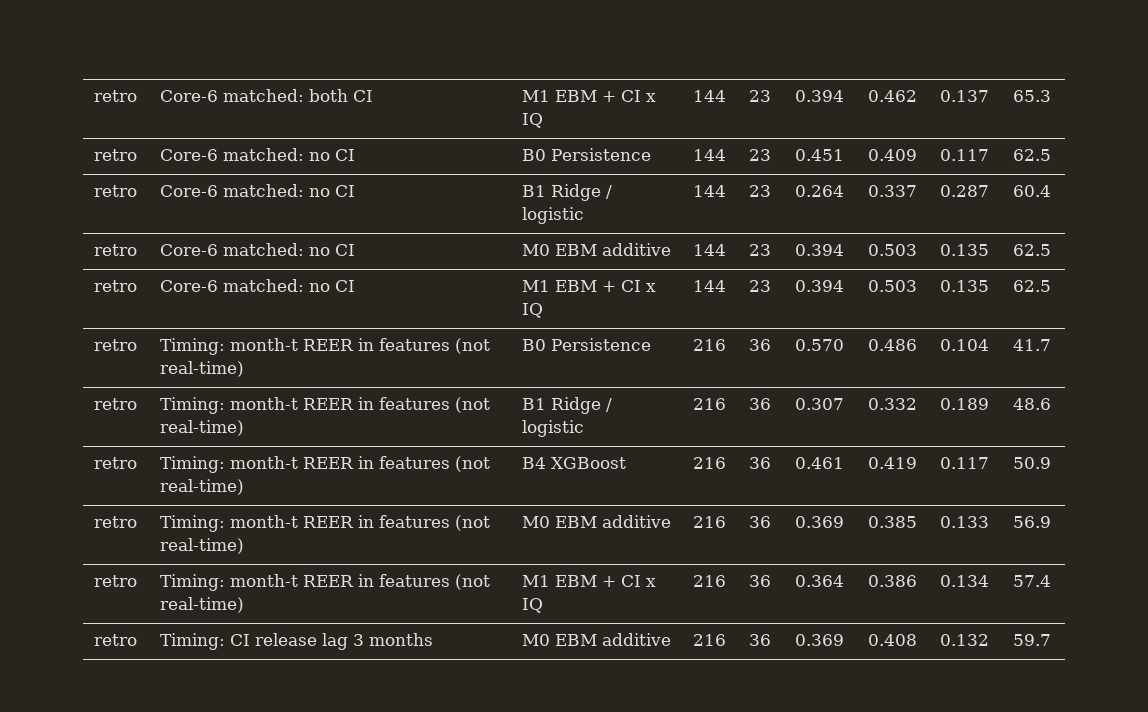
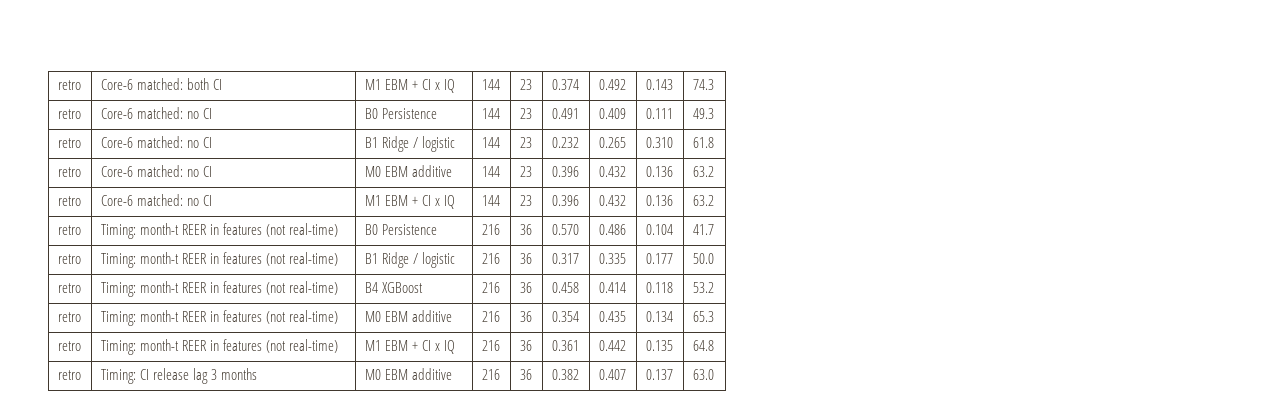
[795,90,845,102] [868,90,918,102] [940,90,990,102] [1013,90,1052,102] 0.394 | 0.462 | 0.137 | 65.3 -> [551,79,579,90] [598,79,626,90] [645,79,673,90] [692,79,714,90] 0.374 | 0.492 | 0.143 | 74.3
[795,149,845,161] 0.451 -> [551,108,579,119] 0.491
[940,149,990,161] [1013,149,1052,161] 0.117 | 62.5 -> [645,108,673,119] [692,108,714,119] 0.111 | 49.3
[795,185,845,197] [868,185,918,197] [940,185,990,197] [1013,185,1052,197] 0.264 | 0.337 | 0.287 | 60.4 -> [551,137,579,148] [598,137,626,148] [645,137,673,148] [692,137,714,148] 0.232 | 0.265 | 0.310 | 61.8
[795,244,845,256] [868,244,918,256] [940,244,990,256] [1013,244,1052,256] 0.394 | 0.503 | 0.135 | 62.5 -> [551,166,579,177] [598,166,626,177] [645,166,673,177] [692,166,714,177] 0.396 | 0.432 | 0.136 | 63.2
[795,280,845,292] [868,280,918,292] [940,280,990,292] [1013,280,1052,292] 0.394 | 0.503 | 0.135 | 62.5 -> [551,195,579,206] [598,195,626,206] [645,195,673,206] [692,195,714,206] 0.396 | 0.432 | 0.136 | 63.2
[795,398,845,410] [868,398,918,410] [940,398,990,410] [1013,398,1052,410] 0.307 | 0.332 | 0.189 | 48.6 -> [551,253,579,264] [598,253,626,264] [645,253,673,264] [692,253,714,264] 0.317 | 0.335 | 0.177 | 50.0
[795,457,845,469] [868,457,918,469] [940,457,990,469] [1013,457,1052,469] 0.461 | 0.419 | 0.117 | 50.9 -> [551,282,579,293] [598,282,626,293] [645,282,673,293] [692,282,714,293] 0.458 | 0.414 | 0.118 | 53.2
[795,516,845,528] [868,516,918,528] [940,516,990,528] [1013,516,1052,528] 0.369 | 0.385 | 0.133 | 56.9 -> [551,311,579,322] [598,311,626,322] [645,311,673,322] [692,311,714,322] 0.354 | 0.435 | 0.134 | 65.3
[795,575,845,587] [868,575,918,587] [940,575,990,587] [1013,575,1052,587] 0.364 | 0.386 | 0.134 | 57.4 -> [551,340,579,351] [598,340,626,351] [645,340,673,351] [692,340,714,351] 0.361 | 0.442 | 0.135 | 64.8
[795,634,845,646] [868,634,918,646] [940,634,990,646] [1013,634,1052,646] 0.369 | 0.408 | 0.132 | 59.7 -> [551,369,579,380] [598,369,626,380] [645,369,673,380] [692,369,714,380] 0.382 | 0.407 | 0.137 | 63.0

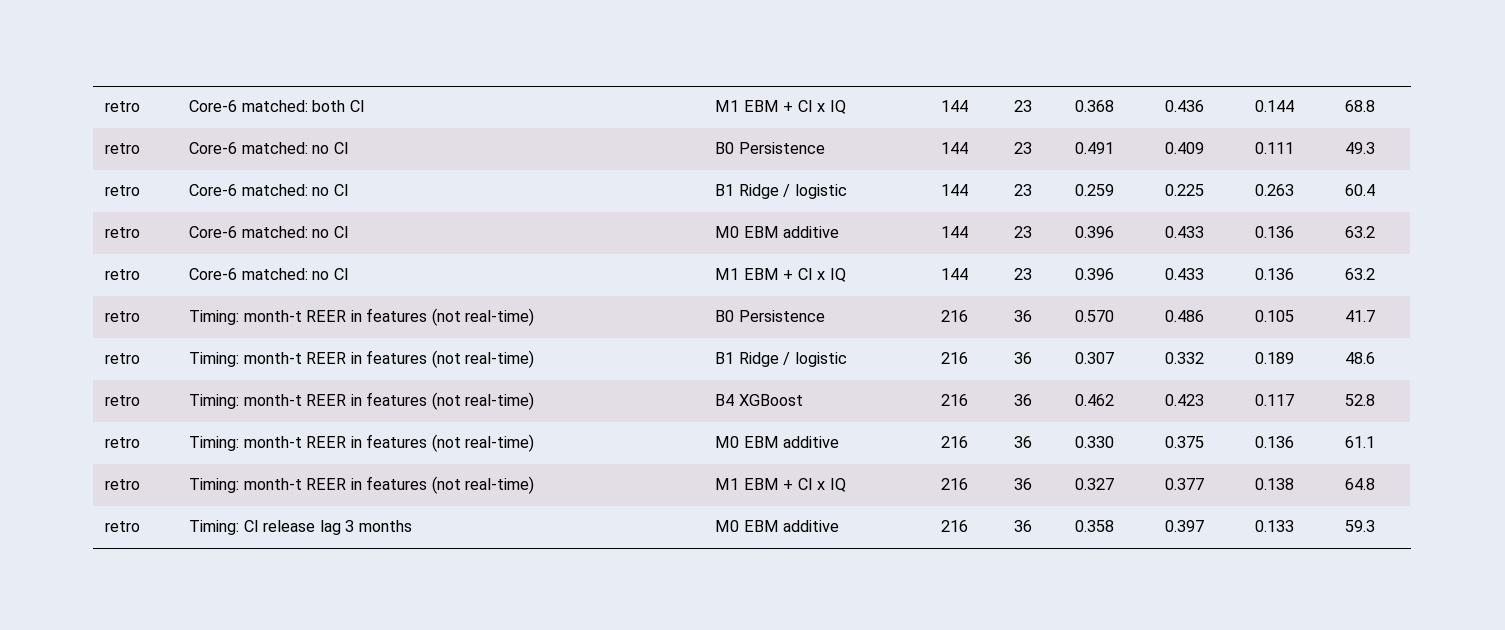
[551,79,579,90] [598,79,626,90] [645,79,673,90] [692,79,714,90] 0.374 | 0.492 | 0.143 | 74.3 -> [1075,100,1115,112] [1165,100,1205,112] [1255,100,1295,112] [1345,100,1376,112] 0.368 | 0.436 | 0.144 | 68.8
[551,137,579,148] [598,137,626,148] [645,137,673,148] [692,137,714,148] 0.232 | 0.265 | 0.310 | 61.8 -> [1075,184,1115,196] [1165,184,1205,196] [1255,184,1295,196] [1345,184,1376,196] 0.259 | 0.225 | 0.263 | 60.4
[598,166,626,177] 0.432 -> [1165,226,1205,238] 0.433
[598,195,626,206] 0.432 -> [1165,268,1205,280] 0.433
[645,224,673,235] 0.104 -> [1255,310,1295,322] 0.105
[551,253,579,264] [598,253,626,264] [645,253,673,264] [692,253,714,264] 0.317 | 0.335 | 0.177 | 50.0 -> [1075,352,1115,364] [1165,352,1205,364] [1255,352,1295,364] [1345,352,1376,364] 0.307 | 0.332 | 0.189 | 48.6
[551,282,579,293] [598,282,626,293] [645,282,673,293] [692,282,714,293] 0.458 | 0.414 | 0.118 | 53.2 -> [1075,394,1115,406] [1165,394,1205,406] [1255,394,1295,406] [1345,394,1376,406] 0.462 | 0.423 | 0.117 | 52.8
[551,311,579,322] [598,311,626,322] [645,311,673,322] [692,311,714,322] 0.354 | 0.435 | 0.134 | 65.3 -> [1075,436,1115,448] [1165,436,1205,448] [1255,436,1295,448] [1345,436,1376,448] 0.330 | 0.375 | 0.136 | 61.1
[551,340,579,351] [598,340,626,351] [645,340,673,351] 0.361 | 0.442 | 0.135 -> [1075,478,1115,490] [1165,478,1205,490] [1255,478,1295,490] 0.327 | 0.377 | 0.138
[551,369,579,380] [598,369,626,380] [645,369,673,380] [692,369,714,380] 0.382 | 0.407 | 0.137 | 63.0 -> [1075,520,1115,532] [1165,520,1205,532] [1255,520,1295,532] [1345,520,1376,532] 0.358 | 0.397 | 0.133 | 59.3

